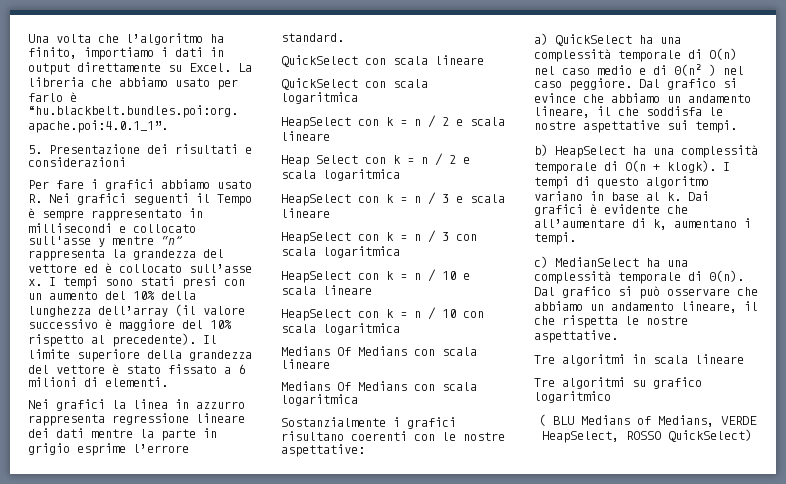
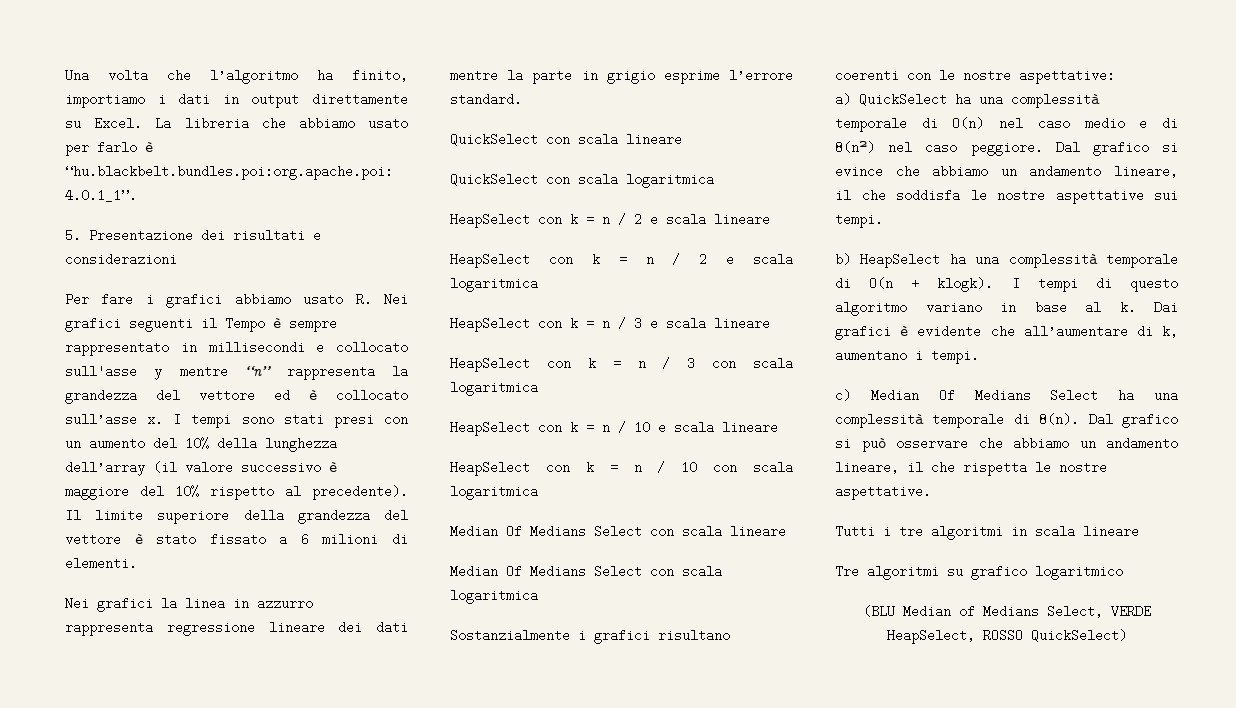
[281,155,358,167] Heap Select -> [450,253,530,268] HeapSelect
[281,346,477,356] [281,359,330,369] [281,381,407,391] Medians Of Medians con scala lineare // Medians Of Medians -> [450,525,786,538] [450,565,642,578] Median Of Medians Select con scala lineare // Median Of Medians Select
[674,64,716,76] Θ(n² ) -> [835,140,875,154] Θ(n²)
[555,257,639,267] MedianSelect -> [870,389,1099,402] Median Of Medians Select
[534,355,555,364] Tre -> [835,525,923,538] Tutti i tre
[538,414,714,427] ( BLU Medians of Medians, -> [862,605,1103,618] (BLU Median of Medians Select,

